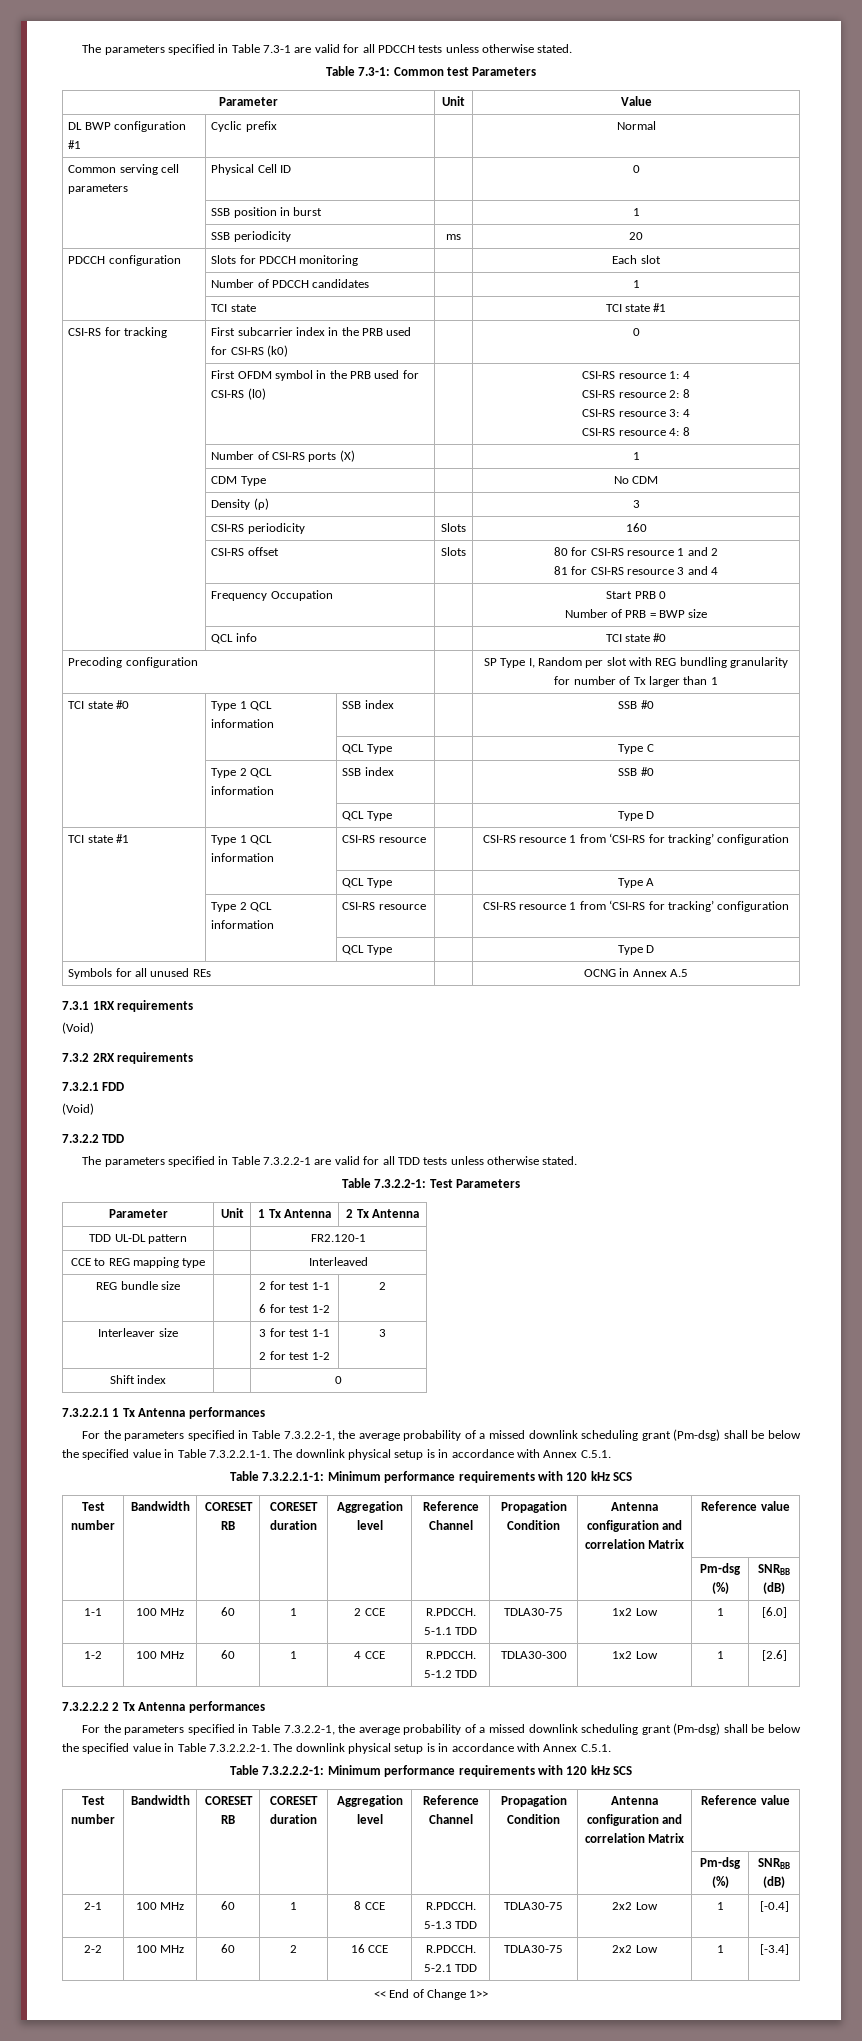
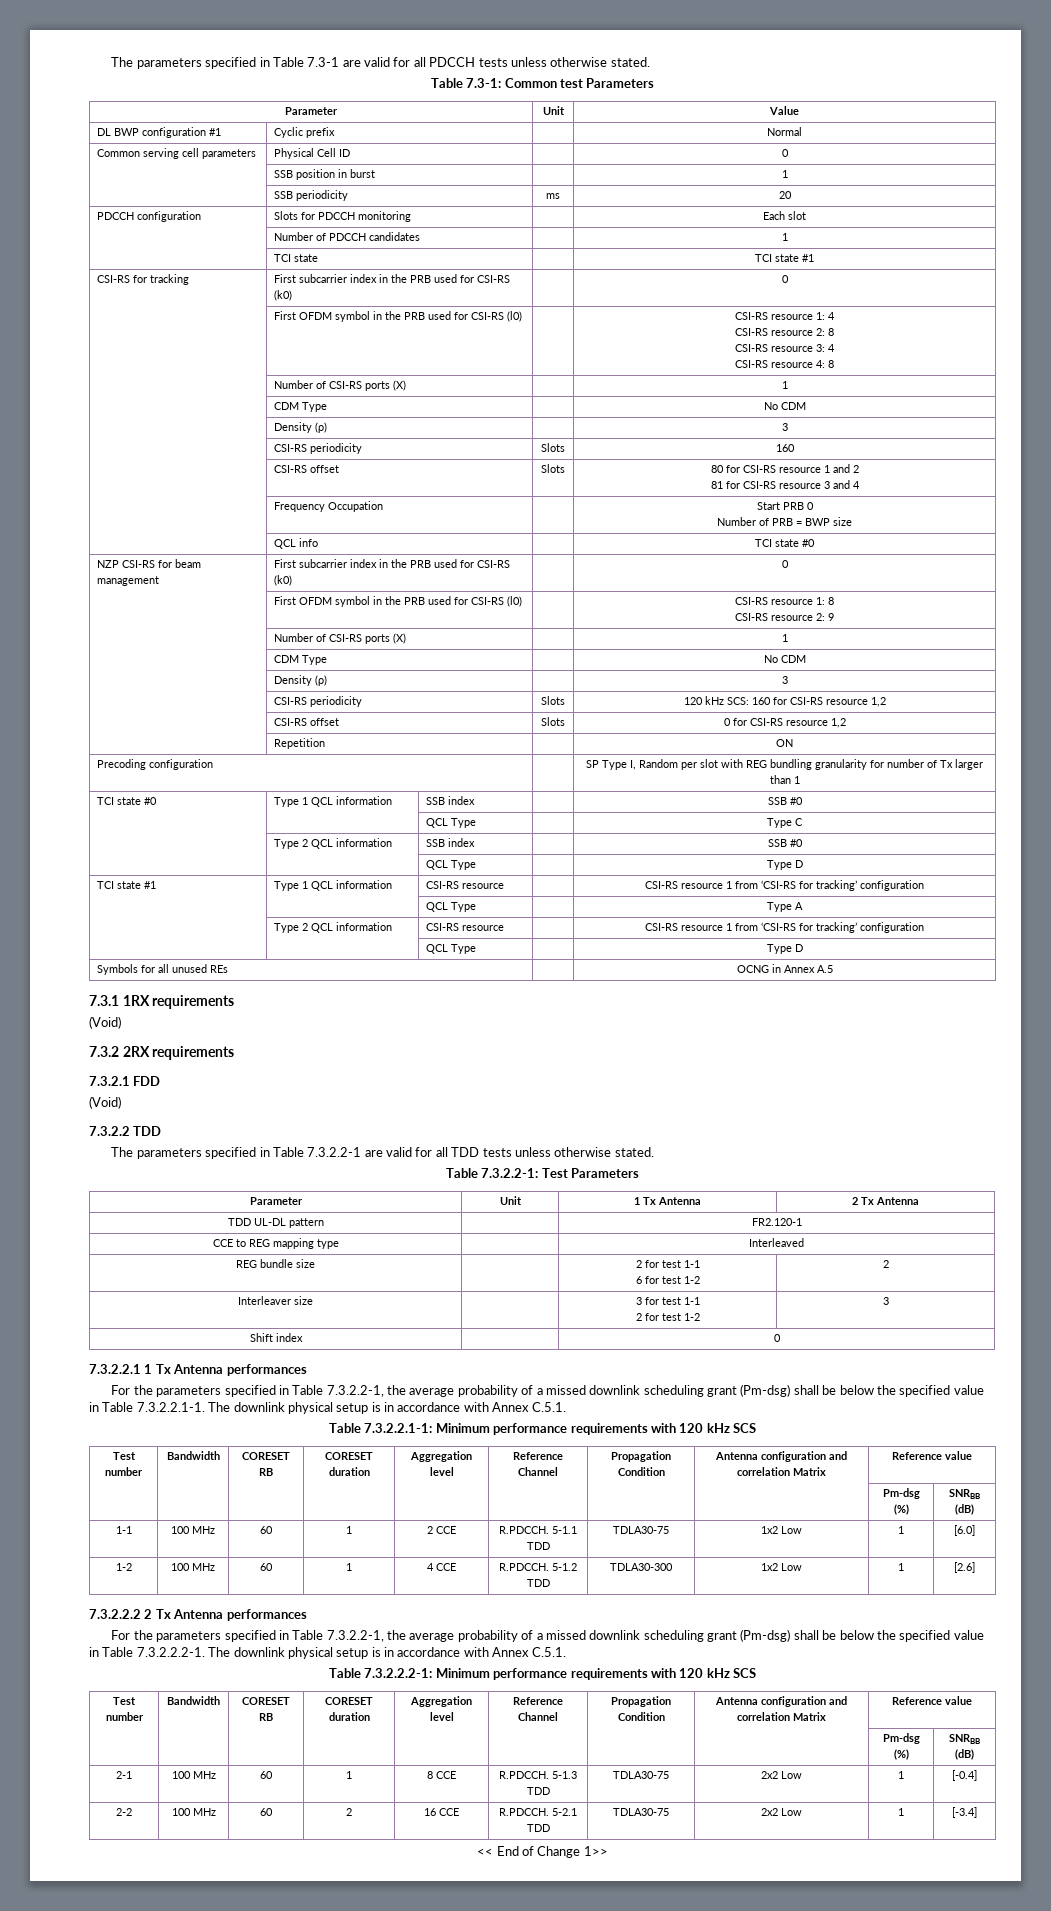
(667, 637) none -> [97,559,202,568] [97,576,160,586] [274,559,511,568] [274,575,293,586] [781,560,789,568] [274,596,523,607] [735,597,834,605] [735,613,834,621] [274,633,407,644] [781,634,788,642] [274,655,328,665] [763,655,806,663] [274,675,328,686] [781,676,788,684] [274,696,363,707] [541,696,565,705] [683,696,886,707] [274,718,340,726] [541,717,565,726] [723,718,846,728] [274,738,326,749] [776,739,793,747] // NZP CSI-RS for beam management | First subcarrier index in the PRB used for CSI-RS (k0) | | 0 // | First OFDM symbol in the PRB used for CSI-RS (l0) | | CSI-RS resource 1: 8 // CSI-RS resource 2: 9 // | Number of CSI-RS ports (X) | | 1 // | CDM Type | | No CDM // | Density (ρ) | | 3 // | CSI-RS periodicity | Slots | 120 kHz SCS: 160 for CSI-RS resource 1,2 // | CSI-RS offset | Slots | 0 for CSI-RS resource 1,2 // | Repetition | | ON

